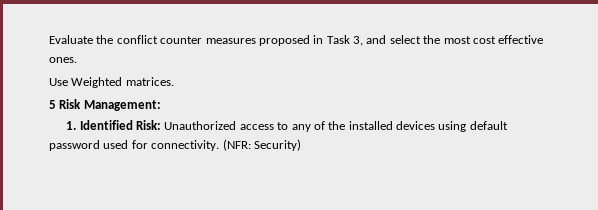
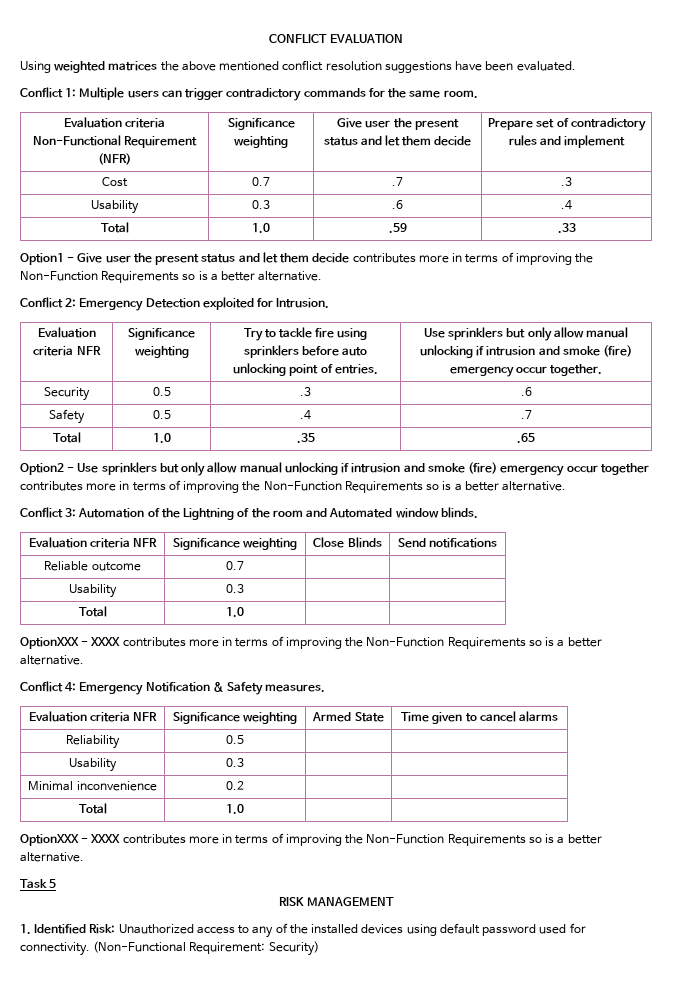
[49,35,544,46] [49,57,77,63] [49,77,174,88] [49,99,161,111] Evaluate the conflict counter measures proposed in Task 3, and select the most cost effective ones. // Use Weighted matrices. // 5 Risk Management: -> [269,34,403,44] [20,60,576,73] [20,87,478,101] [63,117,166,128] [32,135,198,148] [98,153,131,165] [227,118,295,130] [233,136,288,148] [337,118,459,130] [323,135,472,146] [488,118,646,131] [508,135,626,148] [102,177,128,187] [251,177,270,186] [392,177,403,186] [561,177,572,186] [91,200,139,214] [251,200,270,209] [392,200,403,209] [561,200,572,210] [100,222,129,233] [251,223,270,233] [388,223,407,233] [557,223,576,233] [20,252,594,265] [20,271,323,283] [20,297,330,311] [37,327,96,338] [33,346,101,356] [128,328,195,340] [134,346,189,358] [243,327,368,341] [243,345,368,358] [233,363,378,376] [423,327,629,341] [419,345,633,358] [449,364,603,377] [44,387,90,401] [152,387,171,396] [300,387,311,396] [520,387,532,396] [49,409,85,424] [152,410,171,419] [300,410,311,420] [520,410,532,419] [52,432,81,443] [152,433,171,443] [296,433,315,443] [517,433,535,443] [20,462,649,476] [20,480,567,493] [20,507,478,520] [28,537,158,548] [172,538,298,550] [313,537,382,548] [397,538,498,548] [44,561,141,571] [225,561,244,570] [69,584,117,598] [225,584,244,593] [78,606,107,617] [225,607,244,617] [20,636,602,649] [20,655,84,665] [20,681,326,695] [28,711,158,722] [172,712,298,724] [312,712,384,722] [401,711,558,724] [66,735,120,749] [225,735,244,744] [69,758,117,772] [225,758,244,767] [28,781,157,791] [225,781,244,790] [78,803,107,814] [225,804,244,814] [20,833,602,846] [20,852,84,862] [20,879,57,888] [278,897,395,907] CONFLICT EVALUATION // Using weighted matrices the above mentioned conflict resolution suggestions have been evaluated. // Conflict 1: Multiple users can trigger contradictory commands for the same room. // Evaluation criteria Non-Functional Requirement (NFR) | Significance weighting | Give user the present status and let them decide | Prepare set of contradictory rules and implement // Cost | 0.7 | .7 | .3 // Usability | 0.3 | .6 | .4 // Total | 1.0 | .59 | .33 // Option1 - Give user the present status and let them decide contributes more in terms of improving the Non-Function Requirements so is a better alternative. // Conflict 2: Emergency Detection exploited for Intrusion. // Evaluation criteria NFR | Significance weighting | Try to tackle fire using sprinklers before auto unlocking point of entries. | Use sprinklers but only allow manual unlocking if intrusion and smoke (fire) emergency occur together. // Security | 0.5 | .3 | .6 // Safety | 0.5 | .4 | .7 // Total | 1.0 | .35 | .65 // Option2 - Use sprinklers but only allow manual unlocking if intrusion and smoke (fire) emergency occur together contributes more in terms of improving the Non-Function Requirements so is a better alternative. // Conflict 3: Automation of the Lightning of the room and Automated window blinds. // Evaluation criteria NFR | Significance weighting | Close Blinds | Send notifications // Reliable outcome | 0.7 | | // Usability | 0.3 | | // Total | 1.0 | | // OptionXXX - XXXX contributes more in terms of improving the Non-Function Requirements so is a better alternative. // Conflict 4: Emergency Notification & Safety measures. // Evaluation criteria NFR | Significance weighting | Armed State | Time given to cancel alarms // Reliability | 0.5 | | // Usability | 0.3 | | // Minimal inconvenience | 0.2 | | // Total | 1.0 | | // OptionXXX - XXXX contributes more in terms of improving the Non-Function Requirements so is a better alternative. // Task 5 // RISK MANAGEMENT
[222,139,251,151] (NFR: -> [93,941,266,954] (Non-Functional Requirement:

